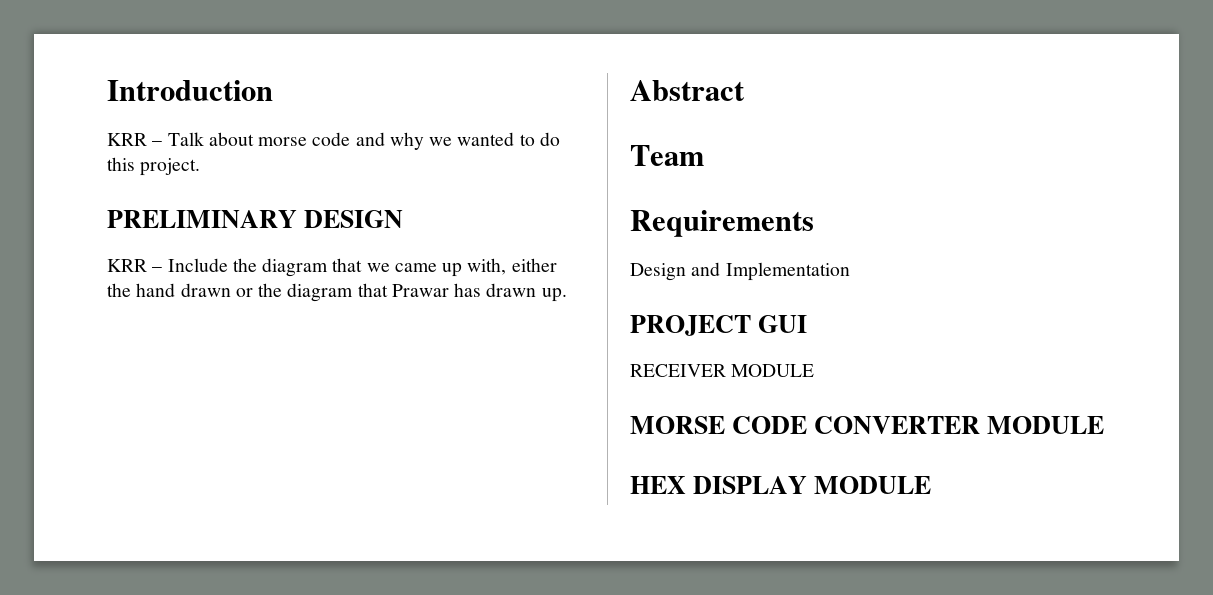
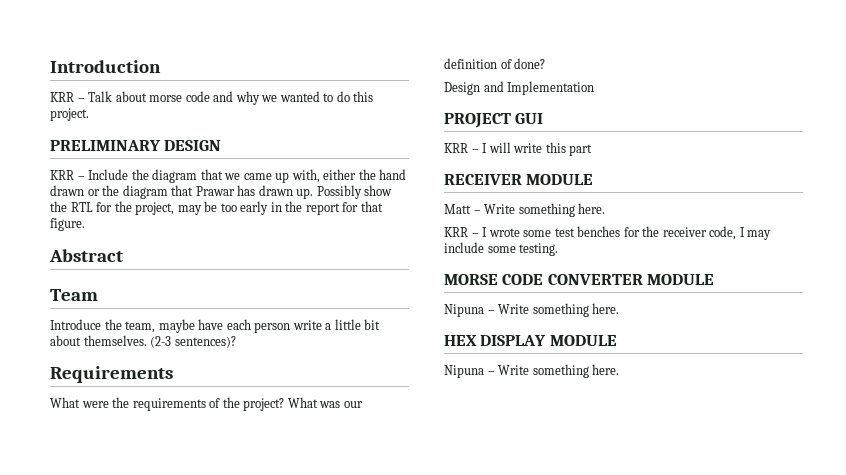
[630,80,745,101] [630,145,704,166] [630,210,814,237] // Abstract // Team // Requirements -> [316,185,393,199] [50,201,383,215] [50,218,85,231] [49,249,123,262] [50,289,98,301] [50,319,381,333] [50,335,236,348] [50,366,173,383] [50,397,363,411] [444,58,546,69] Possibly show the RTL for the project, may be too early in the report for that figure. // Abstract // Team // Introduce the team, maybe have each person write a little bit about themselves. (2-3 sentences)? // Requirements // What were the requirements of the project? What was our definition of done?
[630,364,815,377] [630,416,1105,434] [630,476,932,494] RECEIVER MODULE // MORSE CODE CONVERTER MODULE // HEX DISPLAY MODULE -> [444,142,593,156] [444,174,594,185] [444,203,606,217] [444,226,772,240] [444,242,559,256] [444,274,715,285] [444,303,620,317] [444,335,617,346] [444,364,620,378] KRR – I will write this part // RECEIVER MODULE // Matt – Write something here. // KRR – I wrote some test benches for the receiver code, I may include some testing. // MORSE CODE CONVERTER MODULE // Nipuna – Write something here. // HEX DISPLAY MODULE // Nipuna – Write something here.

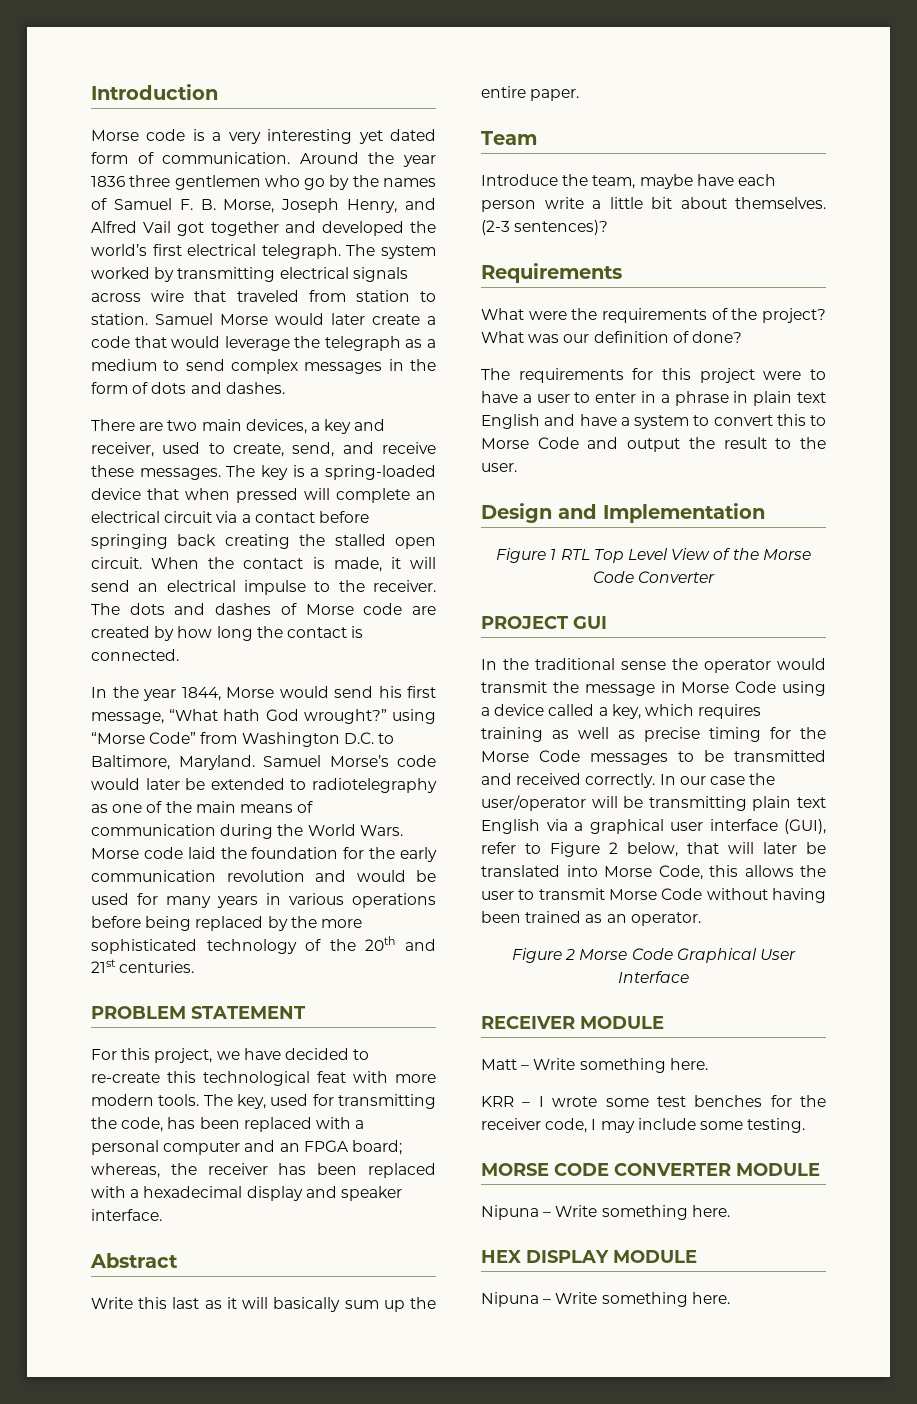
[50,91,374,105] [50,108,89,121] [50,140,222,151] [50,169,407,183] [50,185,393,199] [50,201,383,215] [50,218,85,231] [49,249,123,262] KRR – Talk about morse code and why we wanted to do this project. // PRELIMINARY DESIGN // KRR – Include the diagram that we came up with, either the hand drawn or the diagram that Prawar has drawn up. Possibly show the RTL for the project, may be too early in the report for that figure. // Abstract -> [91,129,436,144] [91,152,436,167] [91,175,436,190] [91,198,436,213] [91,221,436,236] [91,244,436,259] [91,267,408,282] [91,290,436,302] [91,313,436,325] [91,336,436,351] [91,359,436,374] [91,382,285,394] [91,419,386,434] [91,442,436,457] [91,465,436,480] [91,488,436,503] [91,511,369,523] [91,534,436,549] [91,557,436,572] [91,580,436,595] [91,603,436,615] [91,626,364,641] [91,649,179,661] [91,686,436,701] [91,709,436,724] [91,732,394,747] [91,755,436,770] [91,778,437,793] [91,801,314,813] [91,824,403,839] [91,847,437,862] [91,870,436,882] [91,893,436,908] [91,916,362,931] [91,936,436,954] [91,959,195,973] [91,1006,306,1019] [91,1048,370,1063] [91,1071,436,1086] [91,1094,436,1109] [91,1117,365,1132] [91,1140,402,1155] [91,1163,436,1178] [91,1186,402,1201] [91,1209,162,1221] [90,1253,178,1268] [91,1297,436,1312] [481,86,580,101] Morse code is a very interesting yet dated form of communication. Around the year 1836 three gentlemen who go by the names of Samuel F. B. Morse, Joseph Henry, and Alfred Vail got together and developed the world’s first electrical telegraph. The system worked by transmitting electrical signals across wire that traveled from station to station. Samuel Morse would later create a code that would leverage the telegraph as a medium to send complex messages in the form of dots and dashes. // There are two main devices, a key and receiver, used to create, send, and receive these messages. The key is a spring-loaded device that when pressed will complete an electrical circuit via a contact before springing back creating the stalled open circuit. When the contact is made, it will send an electrical impulse to the receiver. The dots and dashes of Morse code are created by how long the contact is connected. // In the year 1844, Morse would send his first message, “What hath God wrought?” using “Morse Code” from Washington D.C. to Baltimore, Maryland. Samuel Morse’s code would later be extended to radiotelegraphy as one of the main means of communication during the World Wars. Morse code laid the foundation for the early communication revolution and would be used for many years in various operations before being replaced by the more sophisticated technology of the 20th and 21st centuries. // PROBLEM STATEMENT // For this project, we have decided to re-create this technological feat with more modern tools. The key, used for transmitting the code, has been replaced with a personal computer and an FPGA board; whereas, the receiver has been replaced with a hexadecimal display and speaker interface. // Abstract // Write this last as it will basically sum up the entire paper.
[444,81,595,95] [444,113,544,128] [444,142,593,156] Design and Implementation // PROJECT GUI // KRR – I will write this part -> [481,368,826,383] [481,391,826,406] [481,414,826,429] [481,437,826,452] [481,463,517,472] [481,503,765,523] [496,548,811,563] [592,571,716,583] [481,616,607,629] [481,658,826,673] [481,681,826,696] [481,704,762,719] [481,727,826,742] [481,750,826,765] [481,773,776,788] [481,795,826,811] [481,819,826,834] [481,842,826,857] [481,865,826,880] [481,888,826,903] [481,911,701,926] [512,948,796,963] [618,971,689,983] The requirements for this project were to have a user to enter in a phrase in plain text English and have a system to convert this to Morse Code and output the result to the user. // Design and Implementation // Figure 1 RTL Top Level View of the Morse Code Converter // PROJECT GUI // In the traditional sense the operator would transmit the message in Morse Code using a device called a key, which requires training as well as precise timing for the Morse Code messages to be transmitted and received correctly. In our case the user/operator will be transmitting plain text English via a graphical user interface (GUI), refer to Figure 2 below, that will later be translated into Morse Code, this allows the user to transmit Morse Code without having been trained as an operator. // Figure 2 Morse Code Graphical User Interface

